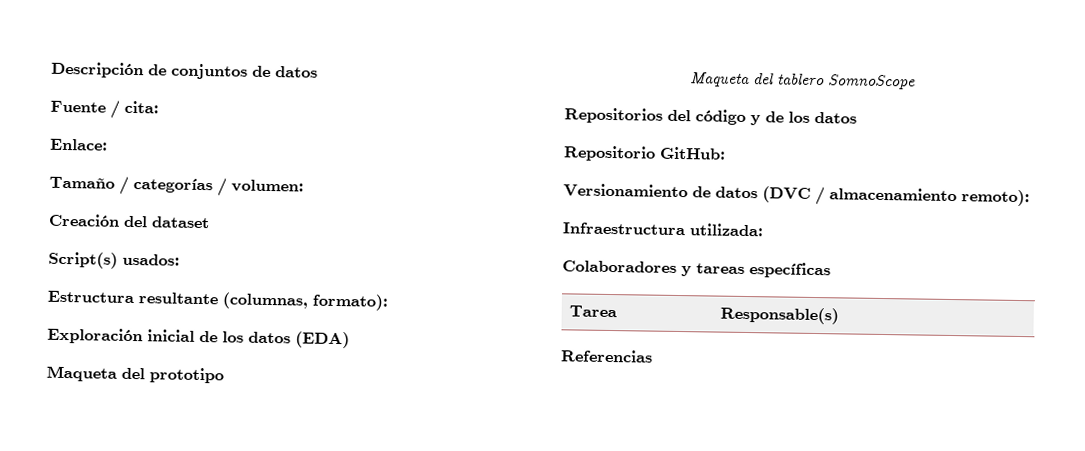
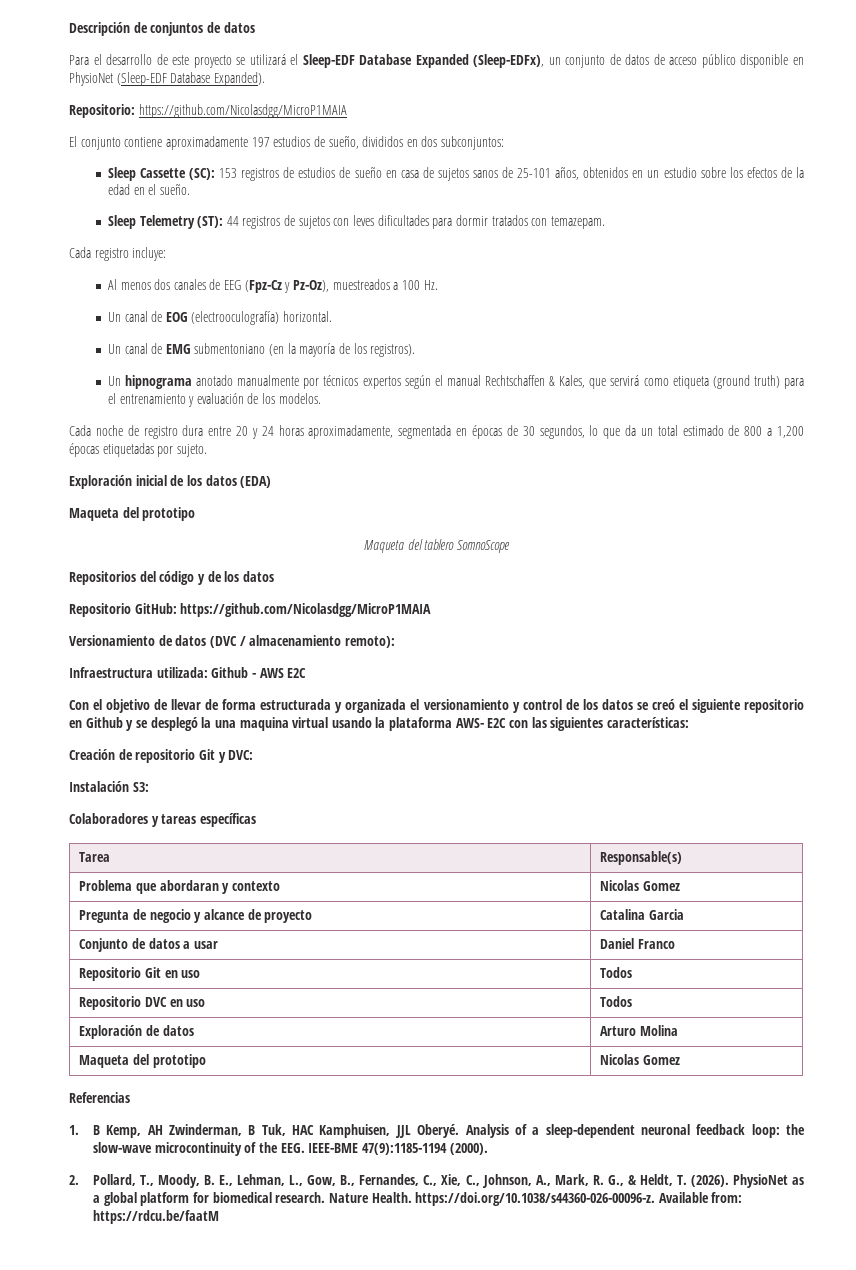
[50,100,159,119] [50,138,108,151] [49,176,304,197] [48,213,210,229] [48,251,180,269] [47,290,388,311] Fuente / cita: // Enlace: // Tamaño / categorías / volumen: // Creación del dataset // Script(s) usados: // Estructura resultante (columnas, formato): -> [69,54,804,68] [69,72,265,86] [69,104,347,118] [69,135,505,150] [107,166,804,181] [107,183,190,195] [107,215,605,229] [69,247,167,261] [107,279,438,293] [107,311,333,325] [107,343,416,357] [107,375,805,389] [107,393,321,407] [69,425,804,439] [69,443,207,457] Para el desarrollo de este proyecto se utilizará el Sleep-EDF Database Expanded (Sleep-EDFx), un conjunto de datos de acceso público disponible en PhysioNet (Sleep-EDF Database Expanded). // Repositorio: https://github.com/Nicolasdgg/MicroP1MAIA // El conjunto contiene aproximadamente 197 estudios de sueño, divididos en dos subconjuntos: // Sleep Cassette (SC): 153 registros de estudios de sueño en casa de sujetos sanos de 25-101 años, obtenidos en un estudio sobre los efectos de la edad en el sueño. // Sleep Telemetry (ST): 44 registros de sujetos con leves dificultades para dormir tratados con temazepam. // Cada registro incluye: // Al menos dos canales de EEG (Fpz-Cz y Pz-Oz), muestreados a 100 Hz. // Un canal de EOG (electrooculografía) horizontal. // Un canal de EMG submentoniano (en la mayoría de los registros). // Un hipnograma anotado manualmente por técnicos expertos según el manual Rechtschaffen & Kales, que servirá como etiqueta (ground truth) para el entrenamiento y evaluación de los modelos. // Cada noche de registro dura entre 20 y 24 horas aproximadamente, segmentada en épocas de 30 segundos, lo que da un total estimado de 800 a 1,200 épocas etiquetadas por sujeto.
(726, 153) none -> [180,603,432,617] https://github.com/Nicolasdgg/MicroP1MAIA
(764, 230) none -> [211,667,307,678] [69,699,804,713] [69,717,689,731] [69,749,254,763] [69,781,149,792] Github - AWS E2C // Con el objetivo de llevar de forma estructurada y organizada el versionamiento y control de los datos se creó el siguiente repositorio en Github y se desplegó la una maquina virtual usando la plataforma AWS- E2C con las siguientes características: // Creación de repositorio Git y DVC: // Instalación S3:
[561,349,653,363] // Referencias -> [79,880,280,894] [600,880,681,891] [79,909,313,923] [600,909,685,920] [79,938,218,952] [600,938,676,949] [79,967,201,981] [600,967,633,978] [79,996,206,1010] [600,996,633,1007] [79,1025,194,1039] [600,1025,679,1036] [79,1054,206,1068] [600,1054,681,1065] [69,1092,130,1103] [69,1124,805,1138] [93,1142,488,1156] [69,1174,805,1188] [93,1192,743,1206] [93,1210,220,1224] // Problema que abordaran y contexto | Nicolas Gomez // Pregunta de negocio y alcance de proyecto | Catalina Garcia // Conjunto de datos a usar | Daniel Franco // Repositorio Git en uso | Todos // Repositorio DVC en uso | Todos // Exploración de datos | Arturo Molina // Maqueta del prototipo | Nicolas Gomez // Referencias // 1. B Kemp, AH Zwinderman, B Tuk, HAC Kamphuisen, JJL Oberyé. Analysis of a sleep-dependent neuronal feedback loop: the slow-wave microcontinuity of the EEG. IEEE-BME 47(9):1185-1194 (2000). // 2. Pollard, T., Moody, B. E., Lehman, L., Gow, B., Fernandes, C., Xie, C., Johnson, A., Mark, R. G., & Heldt, T. (2026). PhysioNet as a global platform for biomedical research. Nature Health. https://doi.org/10.1038/s44360-026-00096-z. Available from: https://rdcu.be/faatM

